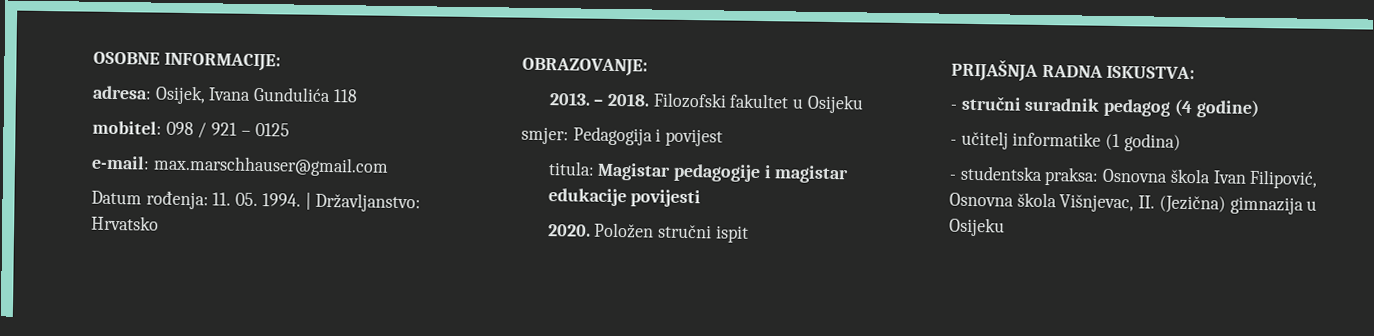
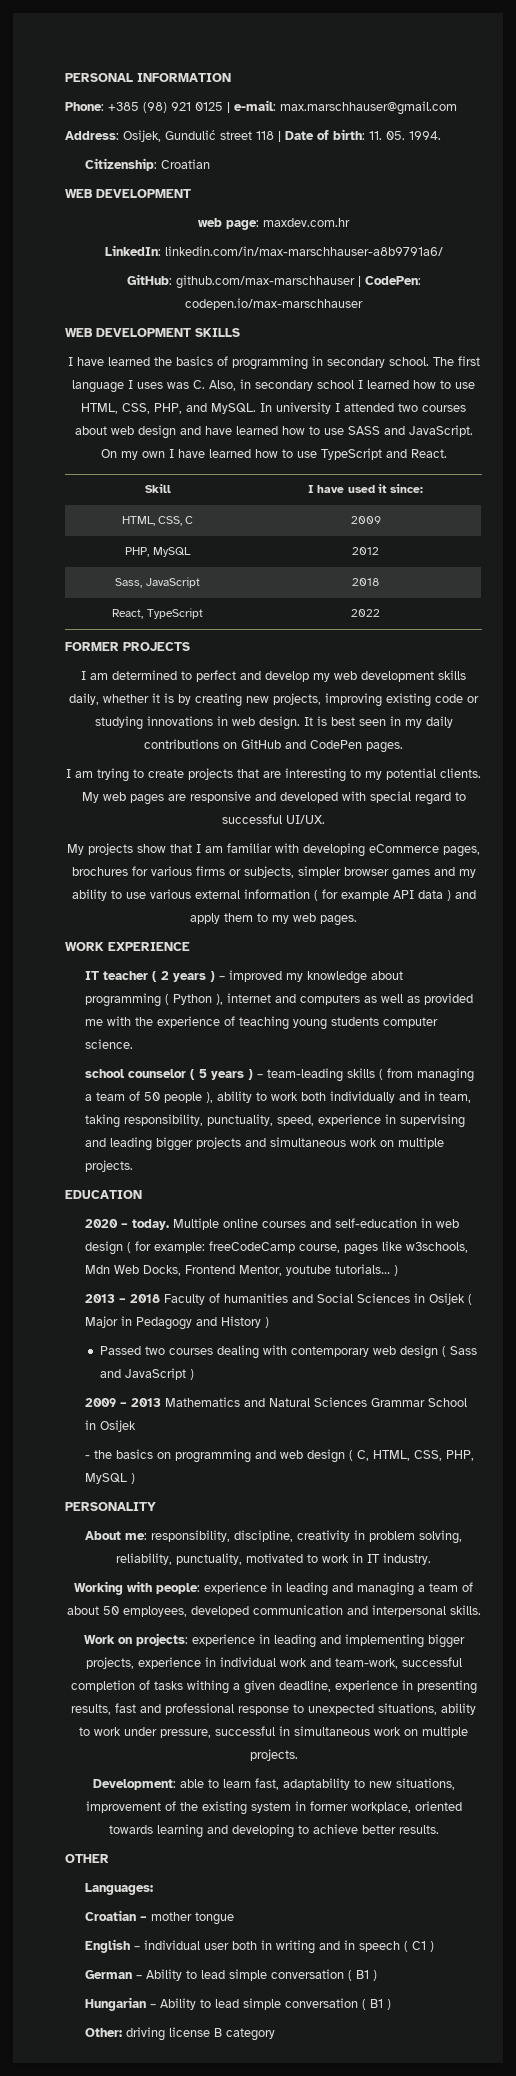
[93,51,281,72] [92,85,358,105] [92,120,251,139] OSOBNE INFORMACIJE: // adresa: Osijek, Ivana Gundulića 118 // mobitel: 098 / 921 – -> [65,73,231,82] [65,102,191,113] PERSONAL INFORMATION // Phone: +385 (98) 921
(290, 129) // -> [227,102,230,113] |
[91,190,422,213] [91,215,159,231] [522,57,648,77] [548,92,864,114] [521,126,724,147] [547,161,850,184] [547,188,702,208] [547,222,749,243] [951,58,1196,82] [950,95,1260,118] [950,130,1181,152] [949,165,1319,189] [949,192,1318,215] [949,217,1005,237] Datum rođenja: 11. 05. 1994. | Državljanstvo: Hrvatsko // OBRAZOVANJE: // 2013. – 2018. Filozofski fakultet u Osijeku // smjer: Pedagogija i povijest // titula: Magistar pedagogije i magistar edukacije povijesti // 2020. Položen stručni ispit // PRIJAŠNJA RADNA ISKUSTVA: // - stručni suradnik pedagog (4 godine) // - učitelj informatike (1 godina) // - studentska praksa: Osnovna škola Ivan Filipović, Osnovna škola Višnjevac, II. (Jezična) gimnazija u Osijeku -> [65,129,441,142] [85,158,211,171] [65,189,191,198] [198,218,350,230] [104,245,443,256] [126,274,421,289] [185,298,363,310] [65,328,240,337] [67,356,480,370] [72,379,475,393] [81,402,466,414] [74,425,473,439] [100,448,447,460] [144,484,171,493] [308,484,423,493] [121,516,194,526] [350,516,381,524] [125,547,191,557] [352,547,379,555] [115,577,200,588] [352,578,379,586] [112,608,203,619] [351,609,380,617] [65,642,190,651] [81,670,466,682] [69,693,479,707] [94,716,453,730] [144,739,403,753] [66,768,481,782] [81,791,466,805] [222,814,325,824] [67,843,480,857] [71,866,476,880] [71,889,476,901] [190,913,357,926] [65,942,190,951] [85,970,404,984] [85,993,474,1007] [85,1016,439,1030] [85,1039,134,1049] [85,1068,475,1082] [85,1091,472,1103] [85,1114,466,1128] [85,1137,445,1151] [85,1160,134,1172] [65,1190,142,1199] [85,1218,460,1230] [85,1241,469,1255] [85,1264,399,1276] [85,1293,473,1305] [85,1316,270,1330] [99,1345,477,1359] [99,1368,194,1380] [85,1397,468,1407] [85,1420,137,1432] [85,1449,475,1463] [85,1473,136,1484] [65,1502,156,1511] [85,1530,462,1544] [116,1553,431,1565] [74,1581,473,1596] [66,1605,481,1617] [83,1633,465,1648] [85,1657,462,1669] [70,1680,477,1694] [71,1703,476,1715] [79,1726,468,1738] [249,1749,298,1761] [92,1778,455,1790] [85,1801,462,1815] [108,1824,439,1838] [65,1854,109,1863] [85,1883,154,1895] [85,1910,235,1925] [85,1939,435,1954] [85,1969,378,1981] [85,1997,392,2011] [85,2027,276,2041] Address: Osijek, Gundulić street 118 | Date of birth: 11. 05. 1994. // Citizenship: Croatian // WEB DEVELOPMENT // web page: maxdev.com.hr // LinkedIn: linkedin.com/in/max-marschhauser-a8b9791a6/ // GitHub: github.com/max-marschhauser | CodePen: codepen.io/max-marschhauser // WEB DEVELOPMENT SKILLS // I have learned the basics of programming in secondary school. The first language I uses was C. Also, in secondary school I learned how to use HTML, CSS, PHP, and MySQL. In university I attended two courses about web design and have learned how to use SASS and JavaScript. On my own I have learned how to use TypeScript and React. // Skill | I have used it since: // HTML, CSS, C | 2009 // PHP, MySQL | 2012 // Sass, JavaScript | 2018 // React, TypeScript | 2022 // FORMER PROJECTS // I am determined to perfect and develop my web development skills daily, whether it is by creating new projects, improving existing code or studying innovations in web design. It is best seen in my daily contributions on GitHub and CodePen pages. // I am trying to create projects that are interesting to my potential clients. My web pages are responsive and developed with special regard to successful UI/UX. // My projects show that I am familiar with developing eCommerce pages, brochures for various firms or subjects, simpler browser games and my ability to use various external information ( for example API data ) and apply them to my web pages. // WORK EXPERIENCE // IT teacher ( 2 years ) – improved my knowledge about programming ( Python ), internet and computers as well as provided me with the experience of teaching young students computer science. // school counselor ( 5 years ) – team-leading skills ( from managing a team of 50 people ), ability to work both individually and in team, taking responsibility, punctuality, speed, experience in supervising and leading bigger projects and simultaneous work on multiple projects. // EDUCATION // 2020 – today. Multiple online courses and self-education in web design ( for example: freeCodeCamp course, pages like w3schools, Mdn Web Docks, Frontend Mentor, youtube tutorials… ) // 2013 – 2018 Faculty of humanities and Social Sciences in Osijek ( Major in Pedagogy and History ) // Passed two courses dealing with contemporary web design ( Sass and JavaScript ) // 2009 – 2013 Mathematics and Natural Sciences Grammar School in Osijek // - the basics on programming and web design ( C, HTML, CSS, PHP, MySQL ) // PERSONALITY // About me: responsibility, discipline, creativity in problem solving, reliability, punctuality, motivated to work in IT industry. // Working with people: experience in leading and managing a team of about 50 employees, developed communication and interpersonal skills. // Work on projects: experience in leading and implementing bigger projects, experience in individual work and team-work, successful completion of tasks withing a given deadline, experience in presenting results, fast and professional response to unexpected situations, ability to work under pressure, successful in simultaneous work on multiple projects. // Development: able to learn fast, adaptability to new situations, improvement of the existing system in former workplace, oriented towards learning and developing to achieve better results. // OTHER // Languages: // Croatian – mother tongue // English – individual user both in writing and in speech ( C1 ) // German – Ability to lead simple conversation ( B1 ) // Hungarian – Ability to lead simple conversation ( B1 ) // Other: driving license B category

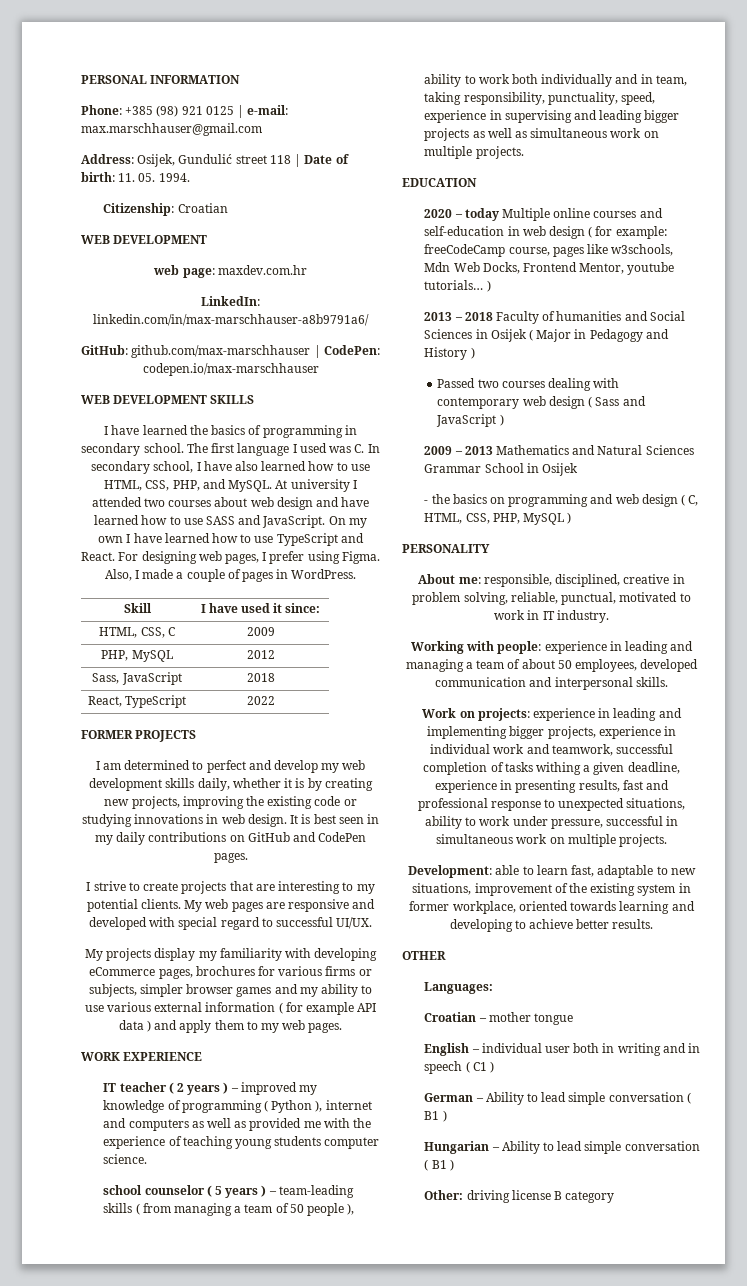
[137,382,163,389] uses -> [299,443,327,453] used
[209,379,363,391] Also, in secondary school I -> [367,444,380,453] [91,461,258,474] In secondary school, I have also
[260,403,272,412] In -> [275,480,288,489] At
(447, 453) none -> [118,551,380,564] [104,569,357,582] For designing web pages, I prefer using Figma. Also, I made a couple of pages in WordPress.
(382, 700) none -> [246,796,264,806] the
[75,768,129,782] am trying -> [93,881,126,891] strive
[137,843,272,853] show that I am familiar -> [154,948,282,961] display my familiarity
[371,971,404,980] about -> [167,1100,181,1110] of
[245,1138,267,1147] and -> [472,128,527,138] as well as
[132,1219,170,1230] today. -> [464,208,499,221] today
[151,1530,350,1542] responsibility, discipline, creativity -> [483,574,670,587] responsible, disciplined, creative
[116,1553,242,1565] reliability, punctuality, -> [510,592,617,605] reliable, punctual,
[334,1658,398,1669] team-work, -> [551,744,613,756] teamwork,
[282,1778,350,1790] adaptability -> [597,865,654,878] adaptable

